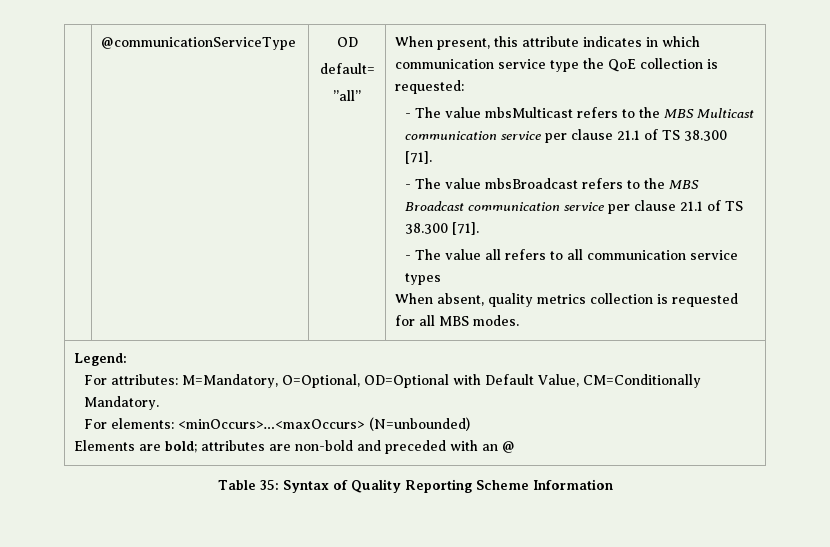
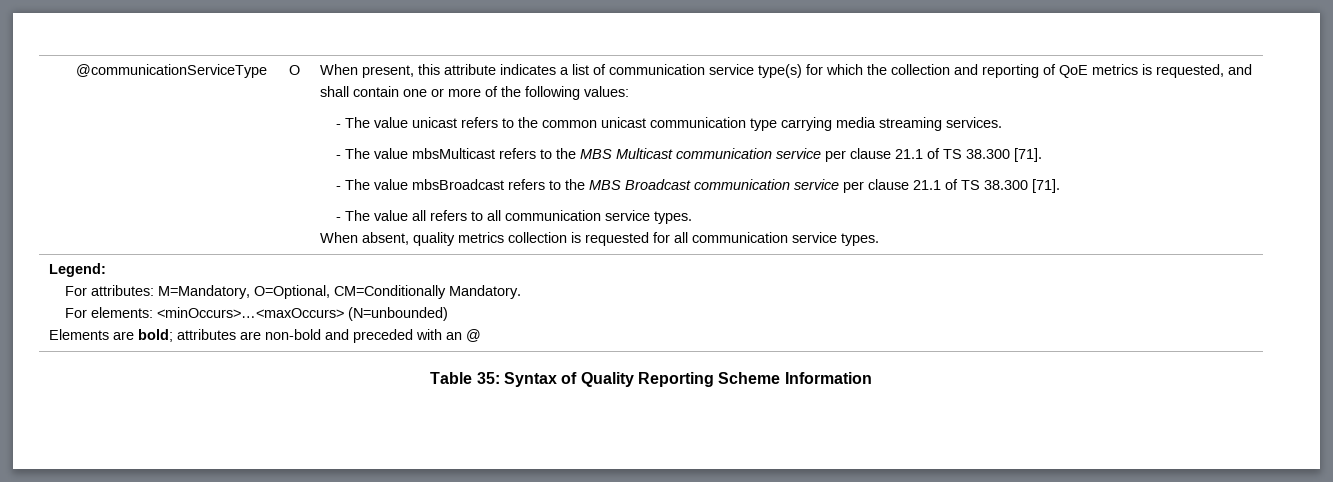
[336,37,358,47] [319,63,375,74] [333,90,361,101] OD // default= // ”all” -> [289,65,300,75] O
[646,36,701,47] [395,58,719,72] [395,80,465,94] in which communication service type the QoE collection is requested: -> [559,64,1252,78] [319,86,629,100] [335,117,1002,131] a list of communication service type(s) for which the collection and reporting of QoE metrics is requested, and shall contain one or more of the following values: // - The value unicast refers to the common unicast communication type carrying media streaming services.
[404,273,441,285] types -> [653,211,692,224] types.
[439,315,520,326] MBS modes. -> [691,232,879,246] communication service types.
[363,374,579,388] OD=Optional with Default Value, -> (330, 292) none

